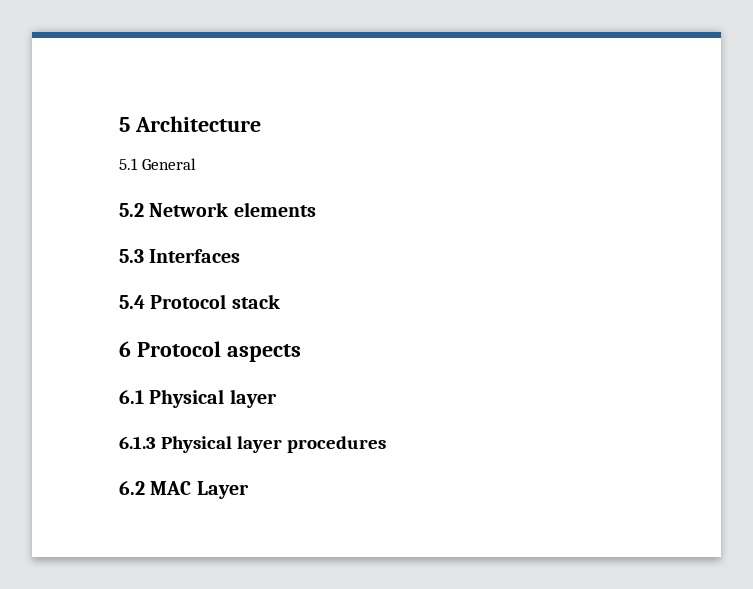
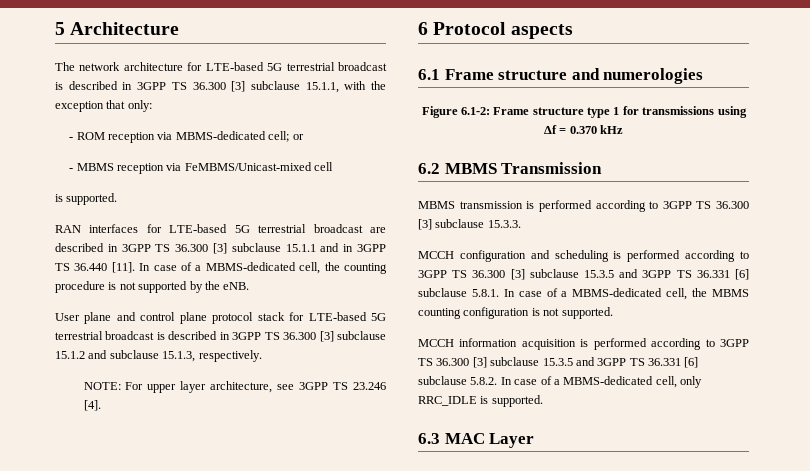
[119,158,196,170] [119,202,316,217] [119,249,241,263] [119,294,280,309] [119,341,301,362] [119,389,277,408] [119,436,386,453] [119,481,145,495] 5.1 General // 5.2 Network elements // 5.3 Interfaces // 5.4 Protocol stack // 6 Protocol aspects // 6.1 Physical layer // 6.1.3 Physical layer procedures // 6.2 -> [55,62,387,71] [55,81,386,93] [55,100,152,112] [69,131,304,143] [69,162,334,174] [55,193,118,205] [55,224,386,233] [55,243,387,254] [55,262,387,274] [55,281,250,293] [55,312,387,324] [55,331,387,342] [55,350,262,362] [83,381,386,393] [83,400,101,411] [418,22,573,39] [418,68,704,84] [421,106,747,118] [543,125,624,134] [418,162,603,174] [418,200,749,212] [418,219,521,230] [418,250,749,262] [418,269,749,280] [418,288,749,300] [418,307,613,319] [418,338,749,350] [418,357,699,368] [418,376,702,388] [418,395,543,407] [418,433,440,444] The network architecture for LTE-based 5G terrestrial broadcast is described in 3GPP TS 36.300 [3] subclause 15.1.1, with the exception that only: // - ROM reception via MBMS-dedicated cell; or // - MBMS reception via FeMBMS/Unicast-mixed cell // is supported. // RAN interfaces for LTE-based 5G terrestrial broadcast are described in 3GPP TS 36.300 [3] subclause 15.1.1 and in 3GPP TS 36.440 [11]. In case of a MBMS-dedicated cell, the counting procedure is not supported by the eNB. // User plane and control plane protocol stack for LTE-based 5G terrestrial broadcast is described in 3GPP TS 36.300 [3] subclause 15.1.2 and subclause 15.1.3, respectively. // NOTE: For upper layer architecture, see 3GPP TS 23.246 [4]. // 6 Protocol aspects // 6.1 Frame structure and numerologies // Figure 6.1-2: Frame structure type 1 for transmissions using Δf = 0.370 kHz // 6.2 MBMS Transmission // MBMS transmission is performed according to 3GPP TS 36.300 [3] subclause 15.3.3. // MCCH configuration and scheduling is performed according to 3GPP TS 36.300 [3] subclause 15.3.5 and 3GPP TS 36.331 [6] subclause 5.8.1. In case of a MBMS-dedicated cell, the MBMS counting configuration is not supported. // MCCH information acquisition is performed according to 3GPP TS 36.300 [3] subclause 15.3.5 and 3GPP TS 36.331 [6] subclause 5.8.2. In case of a MBMS-dedicated cell, only RRC_IDLE is supported. // 6.3

